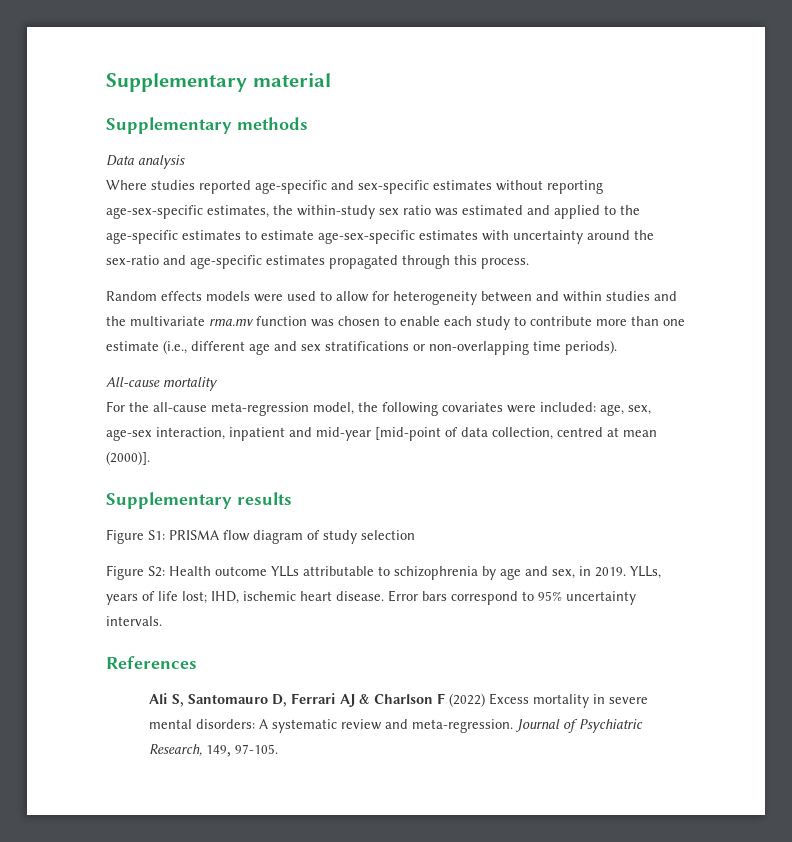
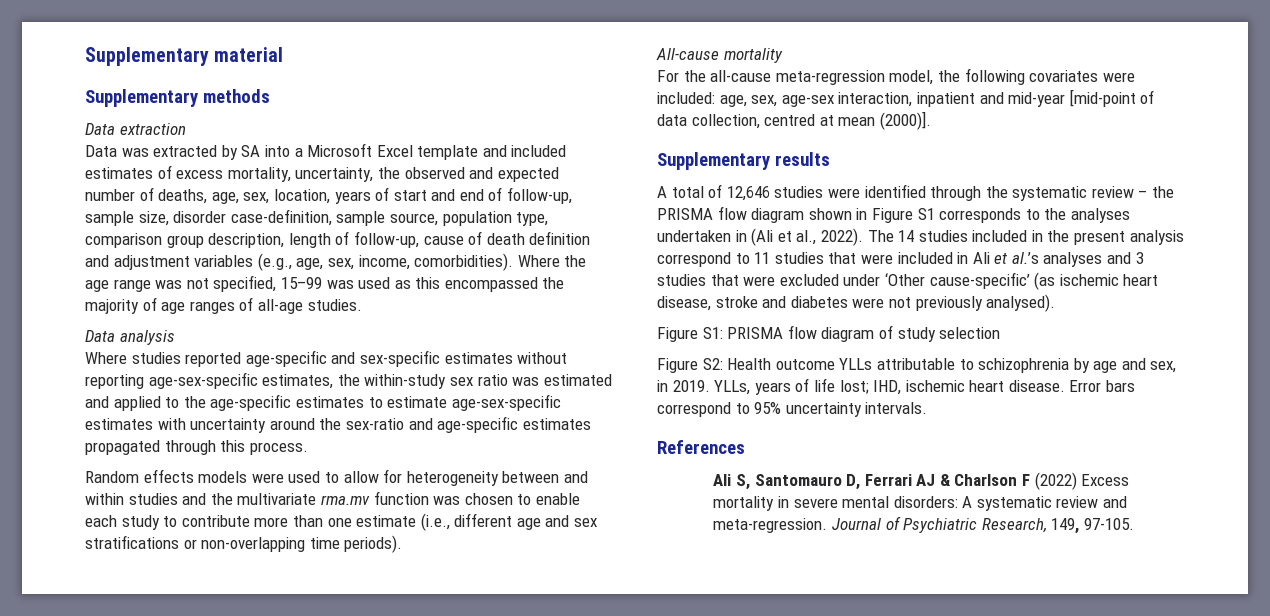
(308, 123) none -> [85,123,186,135] [85,143,567,160] [85,165,559,182] [85,187,573,204] [85,209,549,226] [85,231,591,248] [85,253,587,271] [85,275,565,292] [85,297,362,314] // Data extraction // Data was extracted by SA into a Microsoft Excel template and included estimates of excess mortality, uncertainty, the observed and expected number of deaths, age, sex, location, years of start and end of follow-up, sample size, disorder case-definition, sample source, population type, comparison group description, length of follow-up, cause of death definition and adjustment variables (e.g., age, sex, income, comorbidities). Where the age range was not specified, 15–99 was used as this encompassed the majority of age ranges of all-age studies.
(292, 498) none -> [657,184,1175,201] [657,206,1130,223] [657,228,1184,246] [657,252,1144,267] [657,272,1159,290] [657,294,1056,312] // A total of 12,646 studies were identified through the systematic review – the PRISMA flow diagram shown in Figure S1 corresponds to the analyses undertaken in (Ali et al., 2022). The 14 studies included in the present analysis correspond to 11 studies that were included in Ali et al.’s analyses and 3 studies that were excluded under ‘Other cause-specific’ (as ischemic heart disease, stroke and diabetes were not previously analysed).

